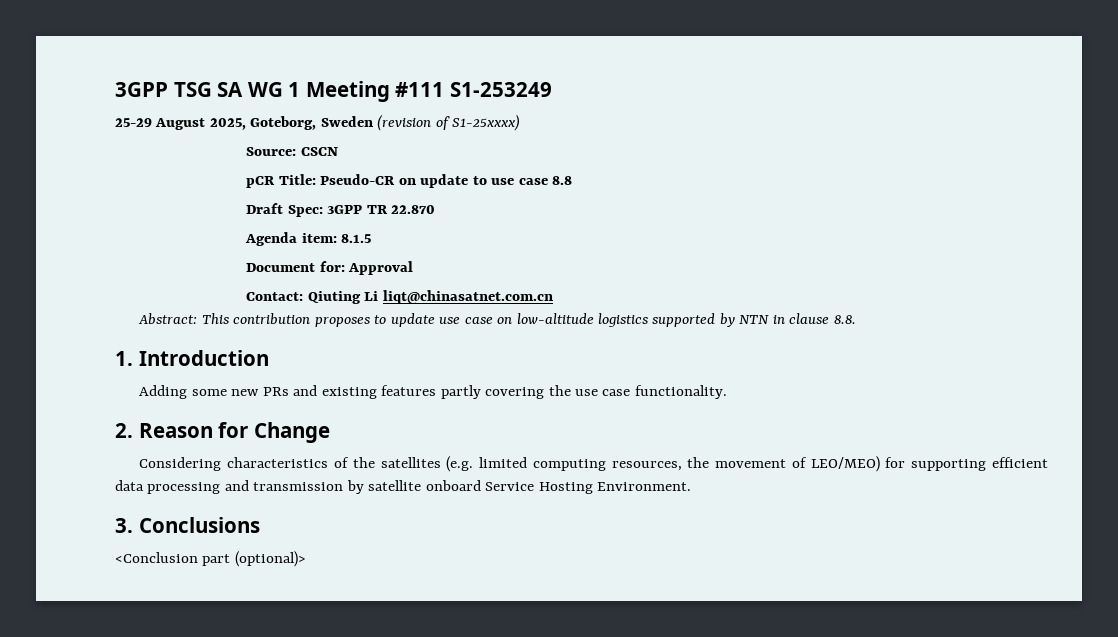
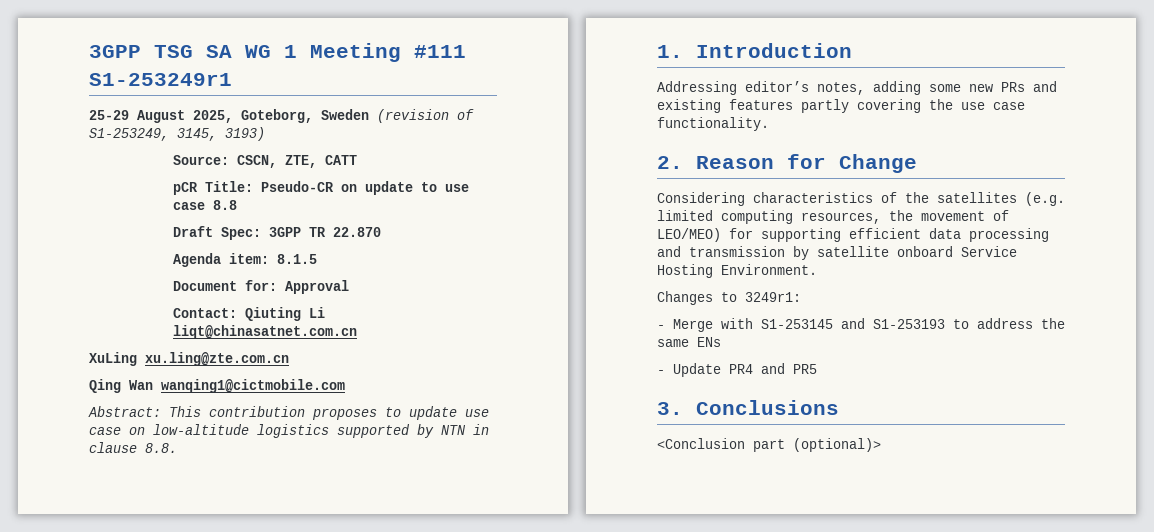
[449,82,552,97] S1-253249 -> [89,73,232,86] S1-253249r1
[452,114,521,131] [246,147,338,156] S1-25xxxx) // Source: CSCN -> [89,127,265,141] [173,155,358,168] S1-253249, 3145, 3193) // Source: CSCN, ZTE, CATT
(553, 297) none -> [89,352,289,366] [89,379,345,393] // XuLing xu.ling@zte.com.cn // Qing Wan wanqing1@cictmobile.com
[139,385,188,399] Adding -> [657,81,921,95] Addressing editor’s notes, adding
(692, 486) none -> [657,291,801,305] [657,318,1065,332] [657,337,721,347] [657,363,817,377] // Changes to 3249r1: // - Merge with S1-253145 and S1-253193 to address the same ENs // - Update PR4 and PR5

